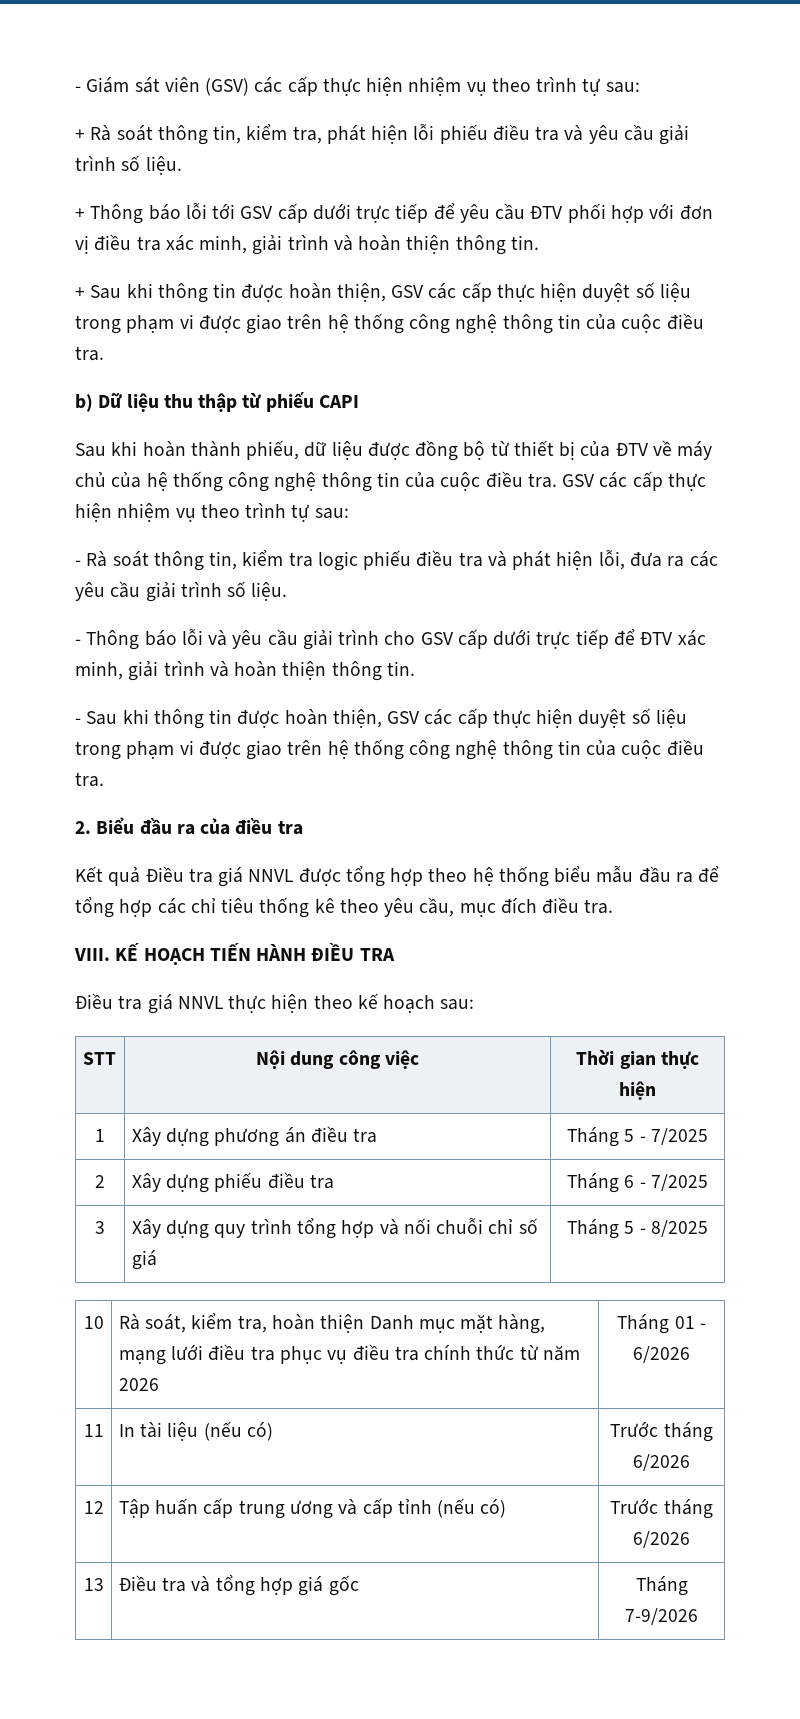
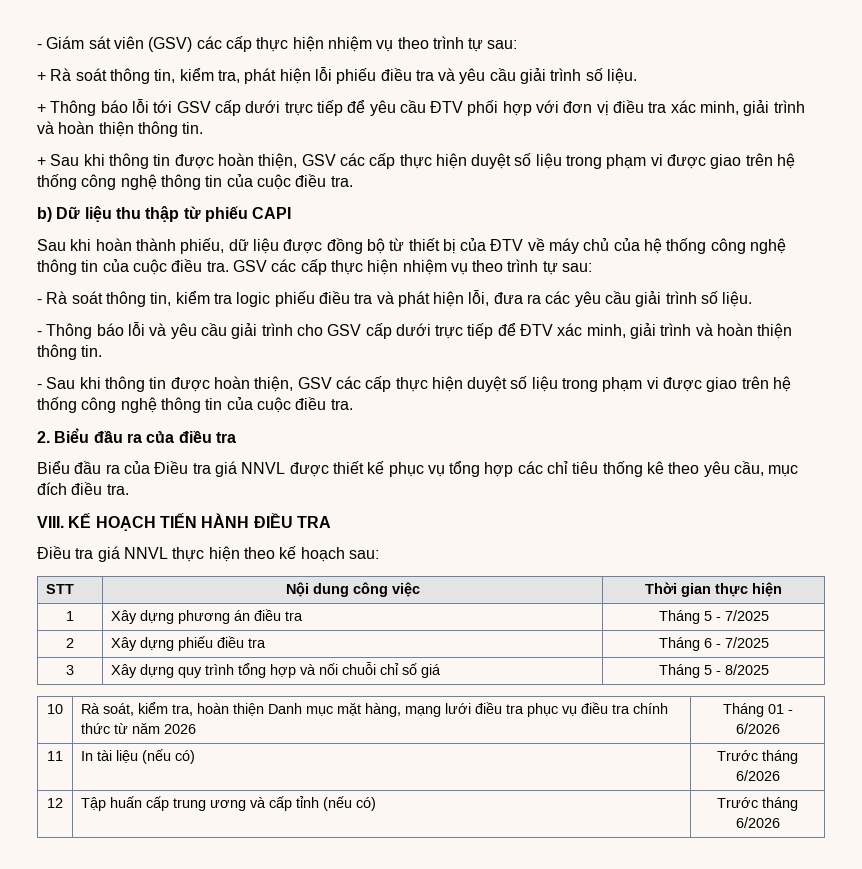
[75,866,141,886] Kết quả -> [37,461,150,474] Biểu đầu ra của
[345,866,720,887] tổng hợp theo hệ thống biểu mẫu đầu ra để -> [332,461,445,477] thiết kế phục vụ
[83,1578,104,1591] [118,1575,359,1596] [635,1576,688,1596] [625,1608,698,1625] // 13 | Điều tra và tổng hợp giá gốc | Tháng 7-9/2026 -> (780, 822) none

